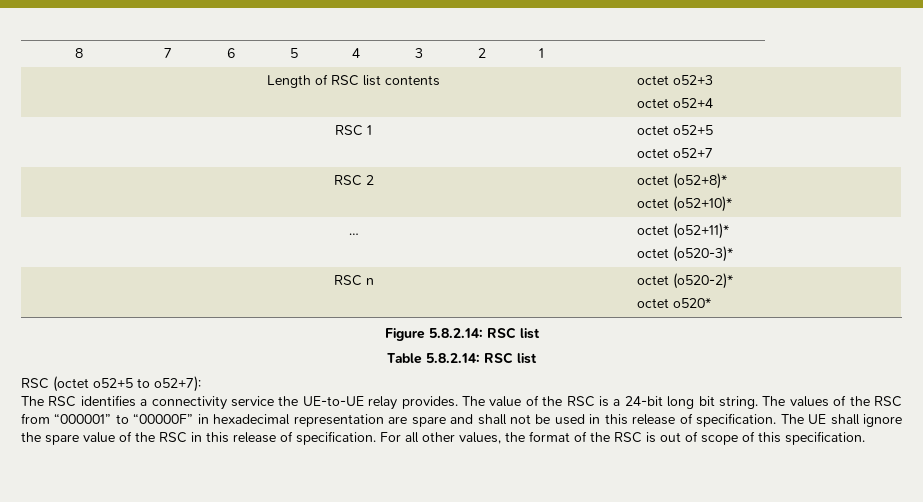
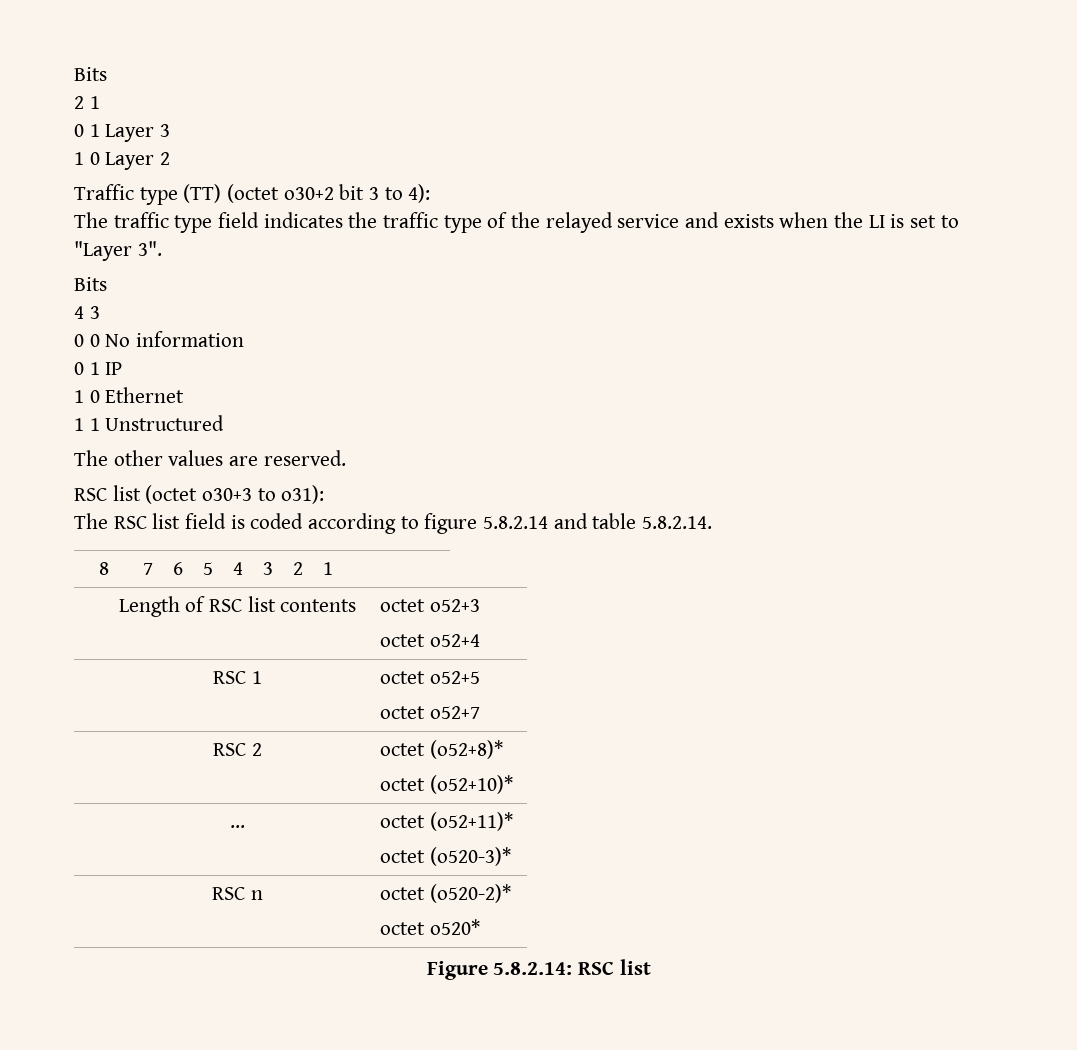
(75, 53) none -> [74,67,107,81] [74,96,100,109] [74,124,171,142] [74,152,171,170] [74,184,431,205] [74,212,959,233] [74,241,162,261] [74,277,107,291] [74,306,100,319] [74,331,245,347] [74,362,123,375] [74,387,185,403] [74,415,225,431] [74,450,346,466] [74,485,325,504] [74,513,713,534] Bits // 2 1 // 0 1 Layer 3 // 1 0 Layer 2 // Traffic type (TT) (octet o30+2 bit 3 to 4): // The traffic type field indicates the traffic type of the relayed service and exists when the LI is set to "Layer 3". // Bits // 4 3 // 0 0 No information // 0 1 IP // 1 0 Ethernet // 1 1 Unstructured // The other values are reserved. // RSC list (octet o30+3 to o31): // The RSC list field is coded according to figure 5.8.2.14 and table 5.8.2.14. //
[387,352,537,364] [21,376,201,392] [21,395,902,410] [21,413,903,427] [21,431,865,445] // Table 5.8.2.14: RSC list // RSC (octet o52+5 to o52+7): // The RSC identifies a connectivity service the UE-to-UE relay provides. The value of the RSC is a 24-bit long bit string. The values of the RSC from “000001” to “00000F” in hexadecimal representation are spare and shall not be used in this release of specification. The UE shall ignore the spare value of the RSC in this release of specification. For all other values, the format of the RSC is out of scope of this specification. -> (651, 967) none

